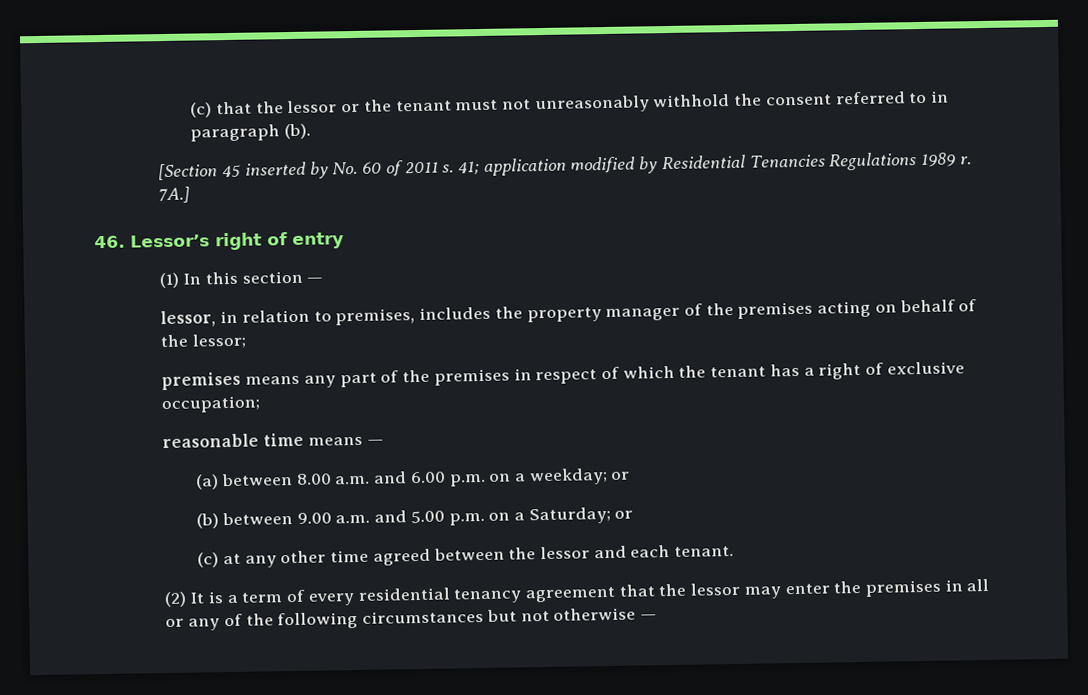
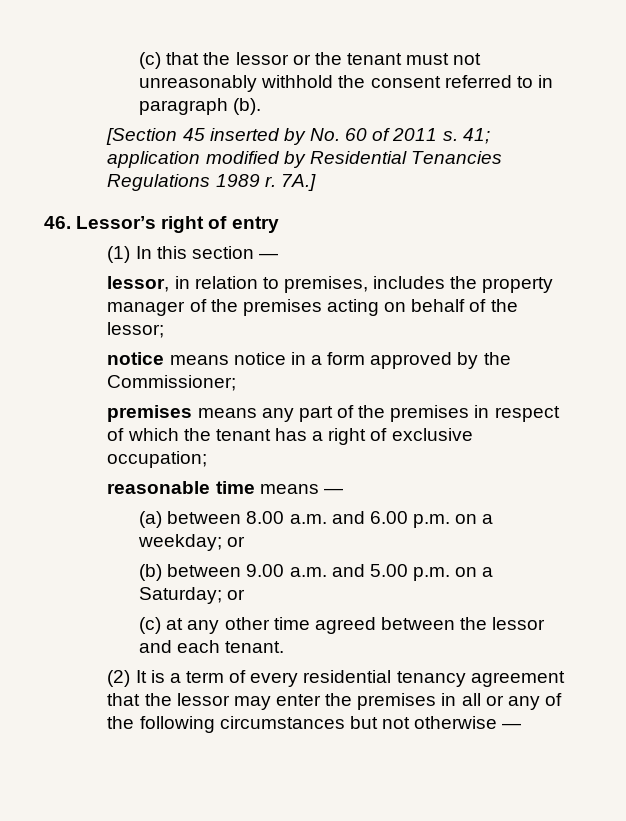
(247, 341) none -> [107,352,511,369] [107,375,237,391] // notice means notice in a form approved by the Commissioner;

